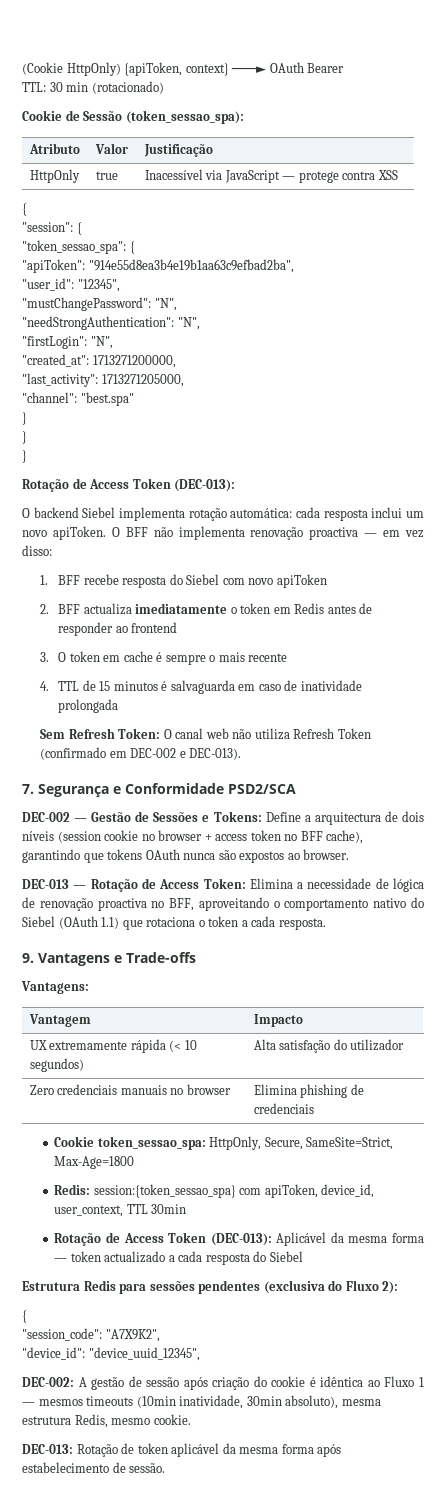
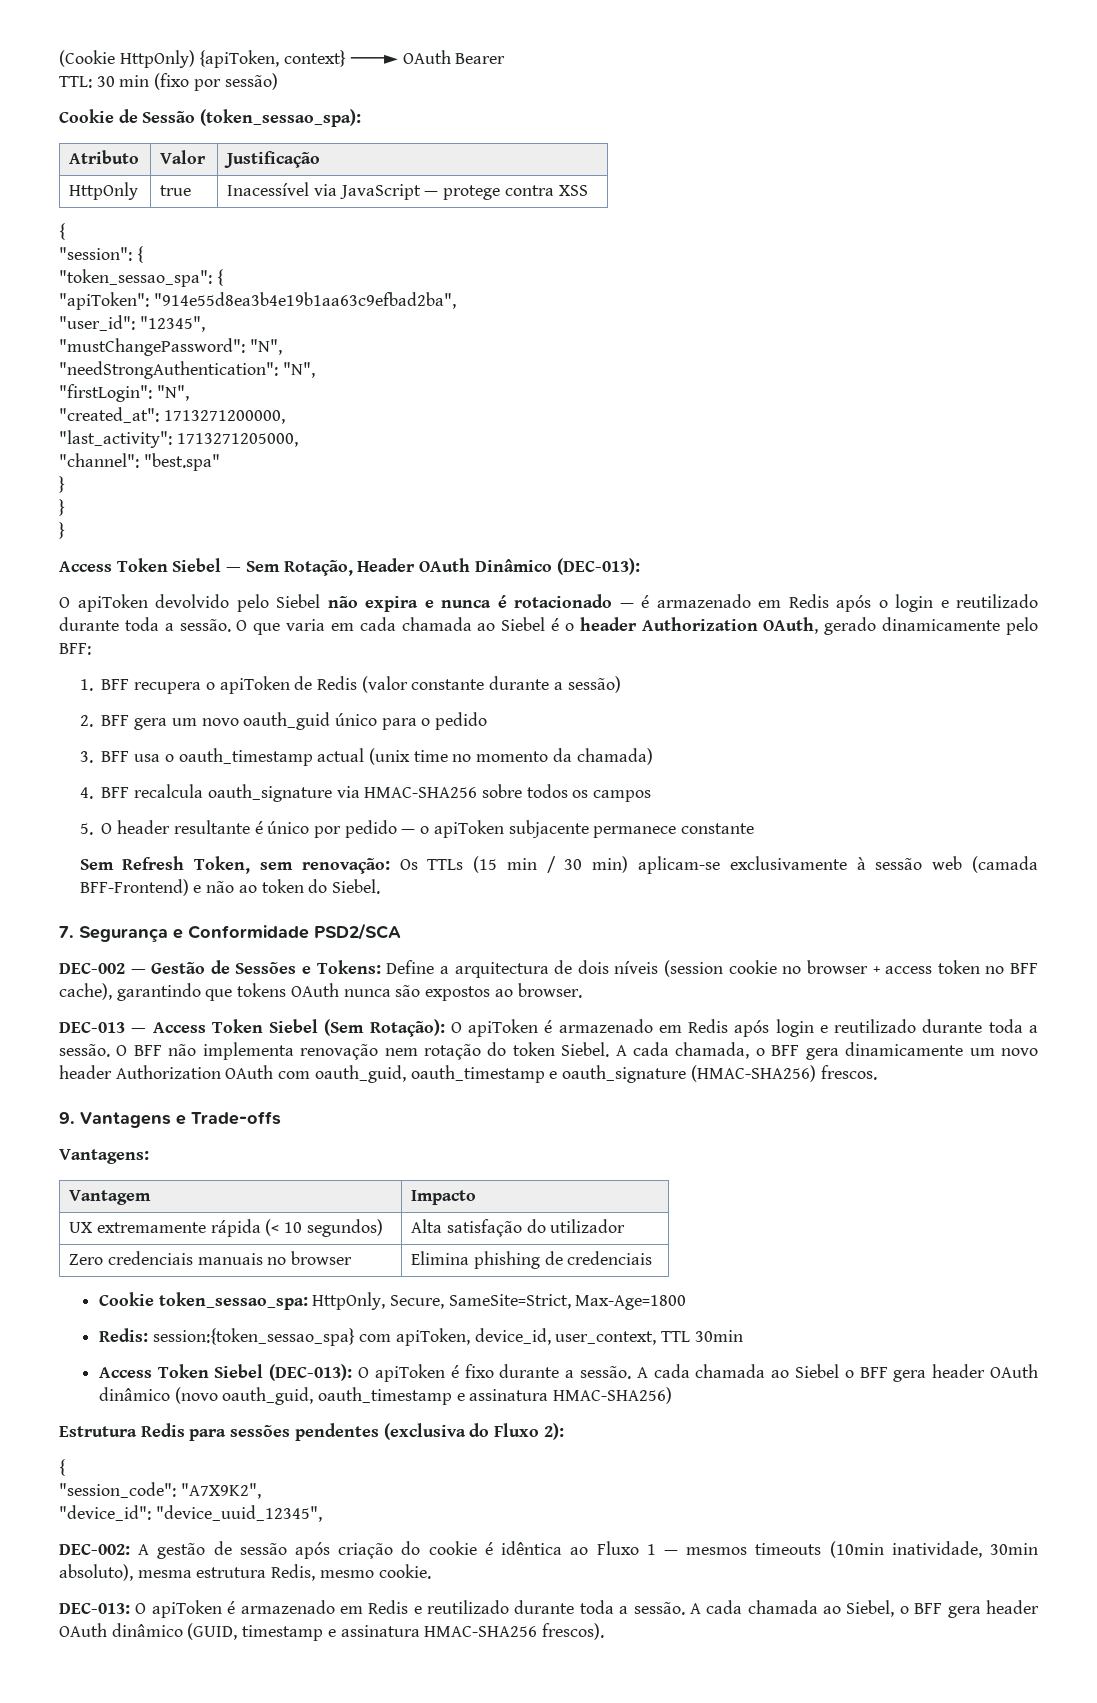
[91,81,164,94] (rotacionado) -> [154,73,278,91] (fixo por sessão)
[22,478,236,492] [22,507,425,521] [22,526,424,540] [22,545,52,556] [40,574,327,588] [40,603,373,615] [58,622,178,636] [40,651,288,665] [40,680,362,694] [58,699,119,713] [40,728,371,740] [40,747,242,760] Rotação de Access Token (DEC-013): // O backend Siebel implementa rotação automática: cada resposta inclui um novo apiToken. O BFF não implementa renovação proactiva — em vez disso: // 1. BFF recebe resposta do Siebel com novo apiToken // 2. BFF actualiza imediatamente o token em Redis antes de responder ao frontend // 3. O token em cache é sempre o mais recente // 4. TTL de 15 minutos é salvaguarda em caso de inatividade prolongada // Sem Refresh Token: O canal web não utiliza Refresh Token (confirmado em DEC-002 e DEC-013). -> [59,558,640,576] [59,594,1038,612] [59,617,1039,635] [59,643,91,655] [79,676,621,694] [79,712,488,730] [79,748,653,766] [79,784,652,802] [79,820,755,838] [79,856,1039,874] [79,879,380,896] Access Token Siebel — Sem Rotação, Header OAuth Dinâmico (DEC-013): // O apiToken devolvido pelo Siebel não expira e nunca é rotacionado — é armazenado em Redis após o login e reutilizado durante toda a sessão. O que varia em cada chamada ao Siebel é o header Authorization OAuth, gerado dinamicamente pelo BFF: // 1. BFF recupera o apiToken de Redis (valor constante durante a sessão) // 2. BFF gera um novo oauth_guid único para o pedido // 3. BFF usa o oauth_timestamp actual (unix time no momento da chamada) // 4. BFF recalcula oauth_signature via HMAC-SHA256 sobre todos os campos // 5. O header resultante é único por pedido — o apiToken subjacente permanece constante // Sem Refresh Token, sem renovação: Os TTLs (15 min / 30 min) aplicam-se exclusivamente à sessão web (camada BFF-Frontend) e não ao token do Siebel.
[90,878,425,892] [22,897,424,911] [22,916,326,930] Rotação de Access Token: Elimina a necessidade de lógica de renovação proactiva no BFF, aproveitando o comportamento nativo do Siebel (OAuth 1.1) que rotaciona o token a cada resposta. -> [152,1019,1039,1037] [59,1042,1039,1060] [59,1065,877,1083] Access Token Siebel (Sem Rotação): O apiToken é armazenado em Redis após login e reutilizado durante toda a sessão. O BFF não implementa renovação nem rotação do token Siebel. A cada chamada, o BFF gera dinamicamente um novo header Authorization OAuth com oauth_guid, oauth_timestamp e oauth_signature (HMAC-SHA256) frescos.
[54,1232,425,1246] [54,1251,303,1265] Rotação de Access Token (DEC-013): Aplicável da mesma forma — token actualizado a cada resposta do Siebel -> [98,1364,1038,1382] [98,1387,673,1405] Access Token Siebel (DEC-013): O apiToken é fixo durante a sessão. A cada chamada ao Siebel o BFF gera header OAuth dinâmico (novo oauth_guid, oauth_timestamp e assinatura HMAC-SHA256)
[76,1443,342,1457] [22,1462,166,1473] Rotação de token aplicável da mesma forma após estabelecimento de sessão. -> [135,1600,1040,1618] [59,1623,605,1641] O apiToken é armazenado em Redis e reutilizado durante toda a sessão. A cada chamada ao Siebel, o BFF gera header OAuth dinâmico (GUID, timestamp e assinatura HMAC-SHA256 frescos).

